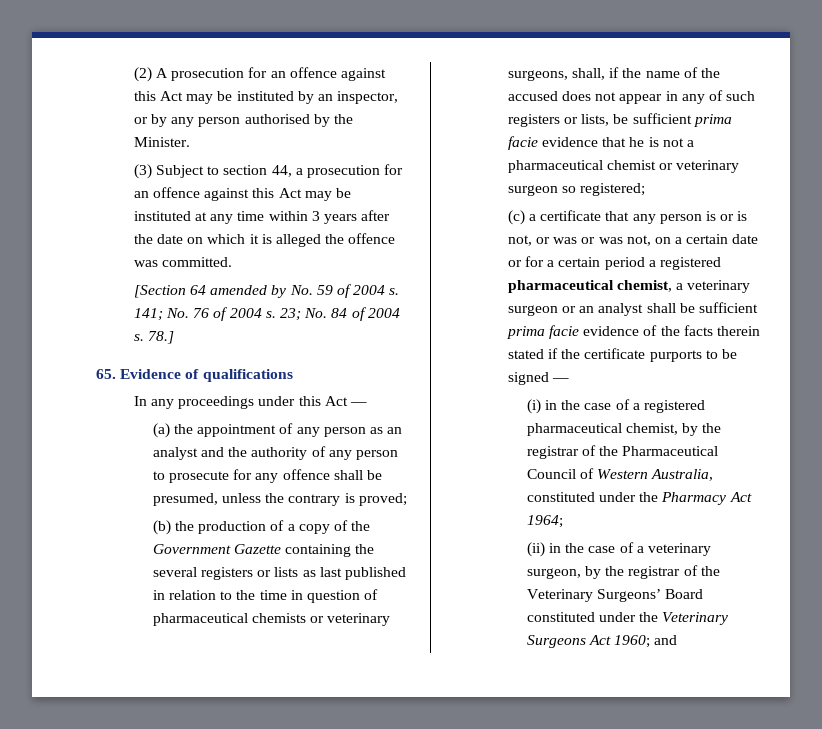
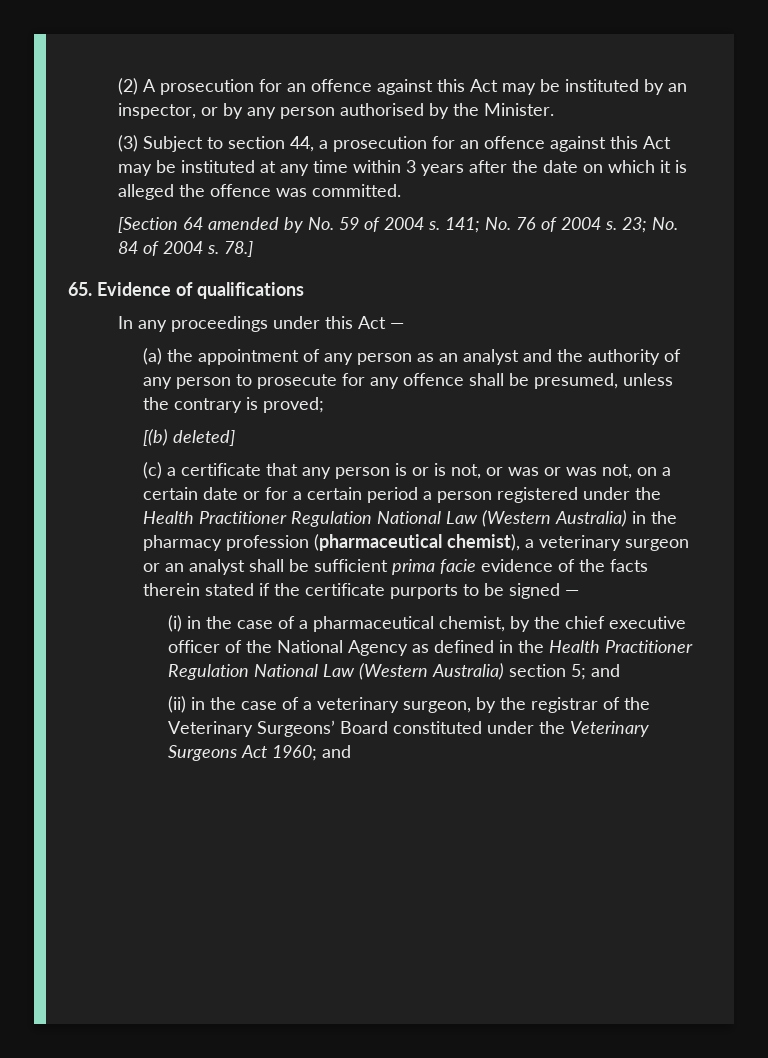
[152,520,371,535] [152,544,375,557] [152,567,406,580] [152,589,379,603] [152,613,391,626] [507,67,720,81] [507,90,756,104] [507,113,732,127] [507,136,694,150] [507,160,740,173] [507,183,646,196] (b) the production of a copy of the Government Gazette containing the several registers or lists as last published in relation to the time in question of pharmaceutical chemists or veterinary surgeons, shall, if the name of the accused does not appear in any of such registers or lists, be sufficient prima facie evidence that he is not a pharmaceutical chemist or veterinary surgeon so registered; -> [143,429,236,446] [(b) deleted]
[659,257,721,270] [507,280,673,293] registered pharmaceutical chemist, -> [437,487,662,503] [143,510,678,527] [143,534,521,551] person registered under the Health Practitioner Regulation National Law (Western Australia) in the pharmacy profession (pharmaceutical chemist),
[643,400,705,413] registered -> (309, 624) none
[526,445,719,459] [526,468,714,481] [526,492,752,505] [526,515,563,528] registrar of the Pharmaceutical Council of Western Australia, constituted under the Pharmacy Act 1964; -> [565,616,687,629] [168,640,694,656] [168,663,621,680] chief executive officer of the National Agency as defined in the Health Practitioner Regulation National Law (Western Australia) section 5; and

